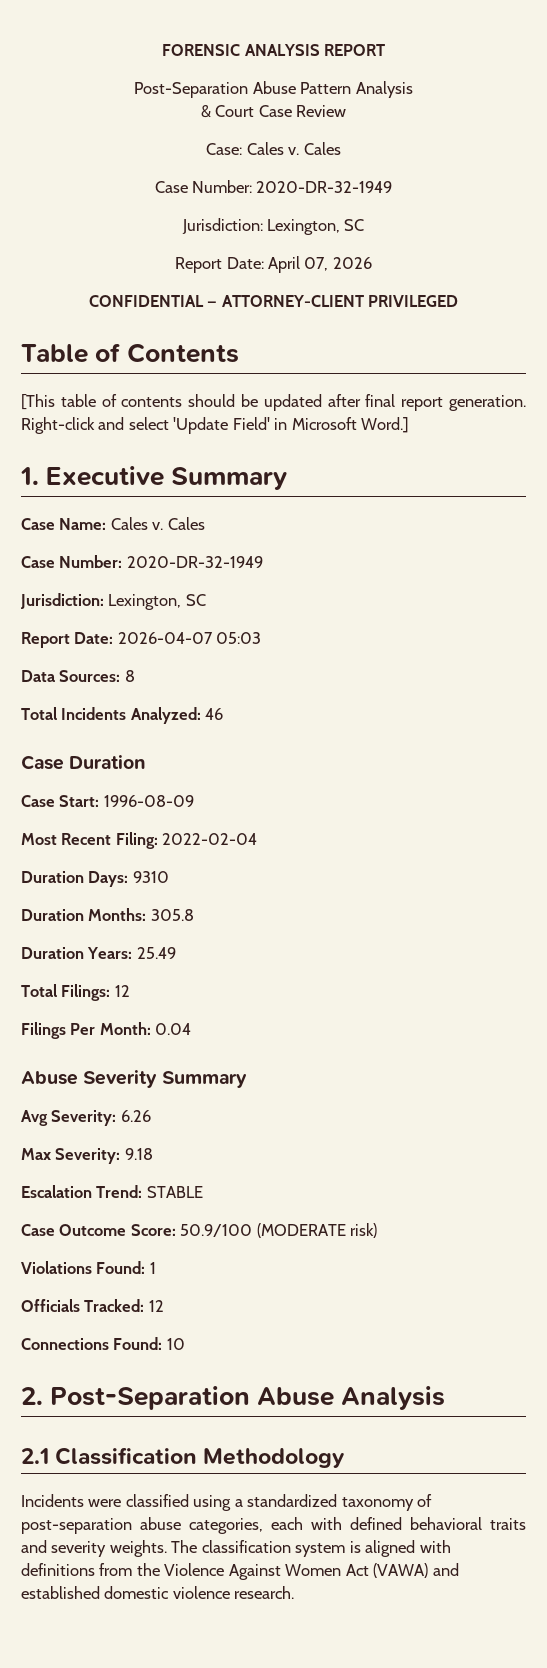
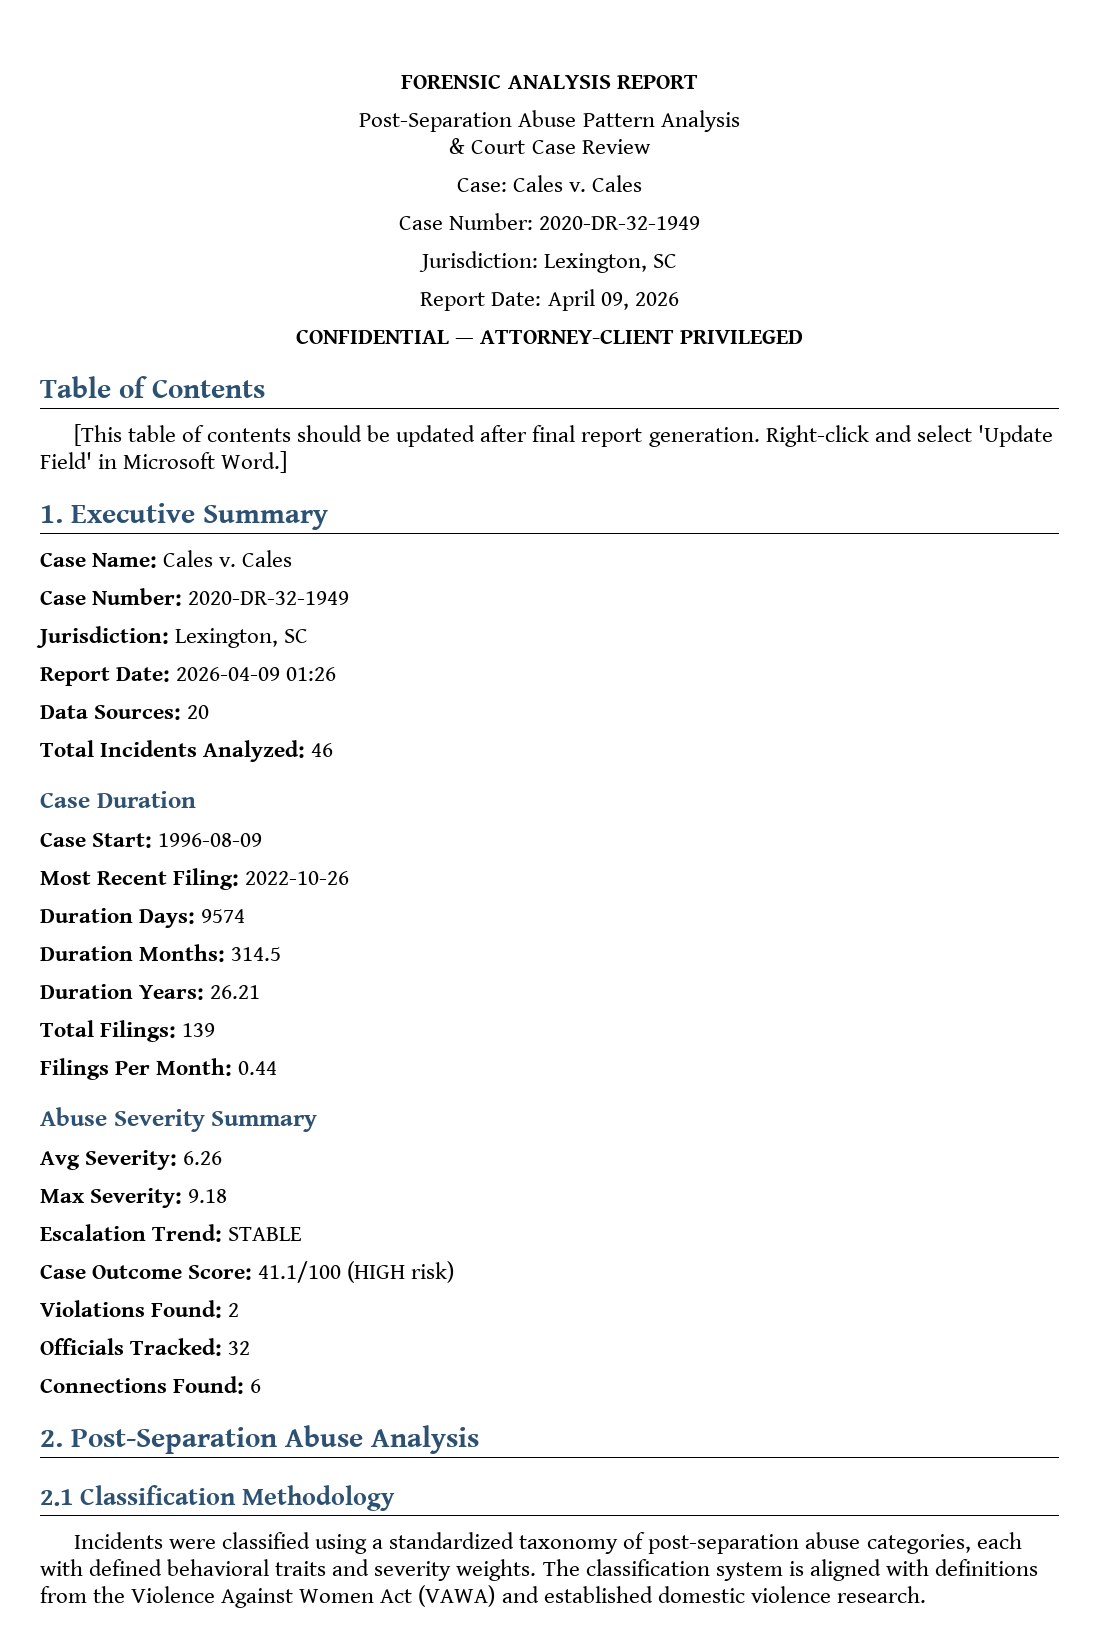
[304,257,329,271] 07, -> [600,292,629,310] 09,
[117,632,262,644] 2026-04-07 05:03 -> [176,667,337,681] 2026-04-09 01:26
[124,670,135,682] 8 -> [187,705,210,719] 20
[162,833,258,845] 2022-02-04 -> [245,871,350,885] 2022-10-26
[132,871,169,883] 9310 -> [201,909,246,923] 9574
[150,909,194,921] 305.8 -> [231,947,282,961] 314.5
[136,947,176,959] 25.49 -> [210,985,261,999] 26.21
[114,985,130,997] 12 -> [182,1023,216,1037] 139
[155,1023,192,1035] 0.04 -> [238,1061,278,1075] 0.44
[180,1223,346,1238] 50.9/100 (MODERATE -> [258,1261,406,1283] 41.1/100 (HIGH
[149,1262,156,1274] 1 -> [228,1303,240,1317] 2
[148,1300,164,1312] 12 -> [228,1341,251,1355] 32
[166,1338,185,1350] 10 -> [250,1379,262,1393] 6

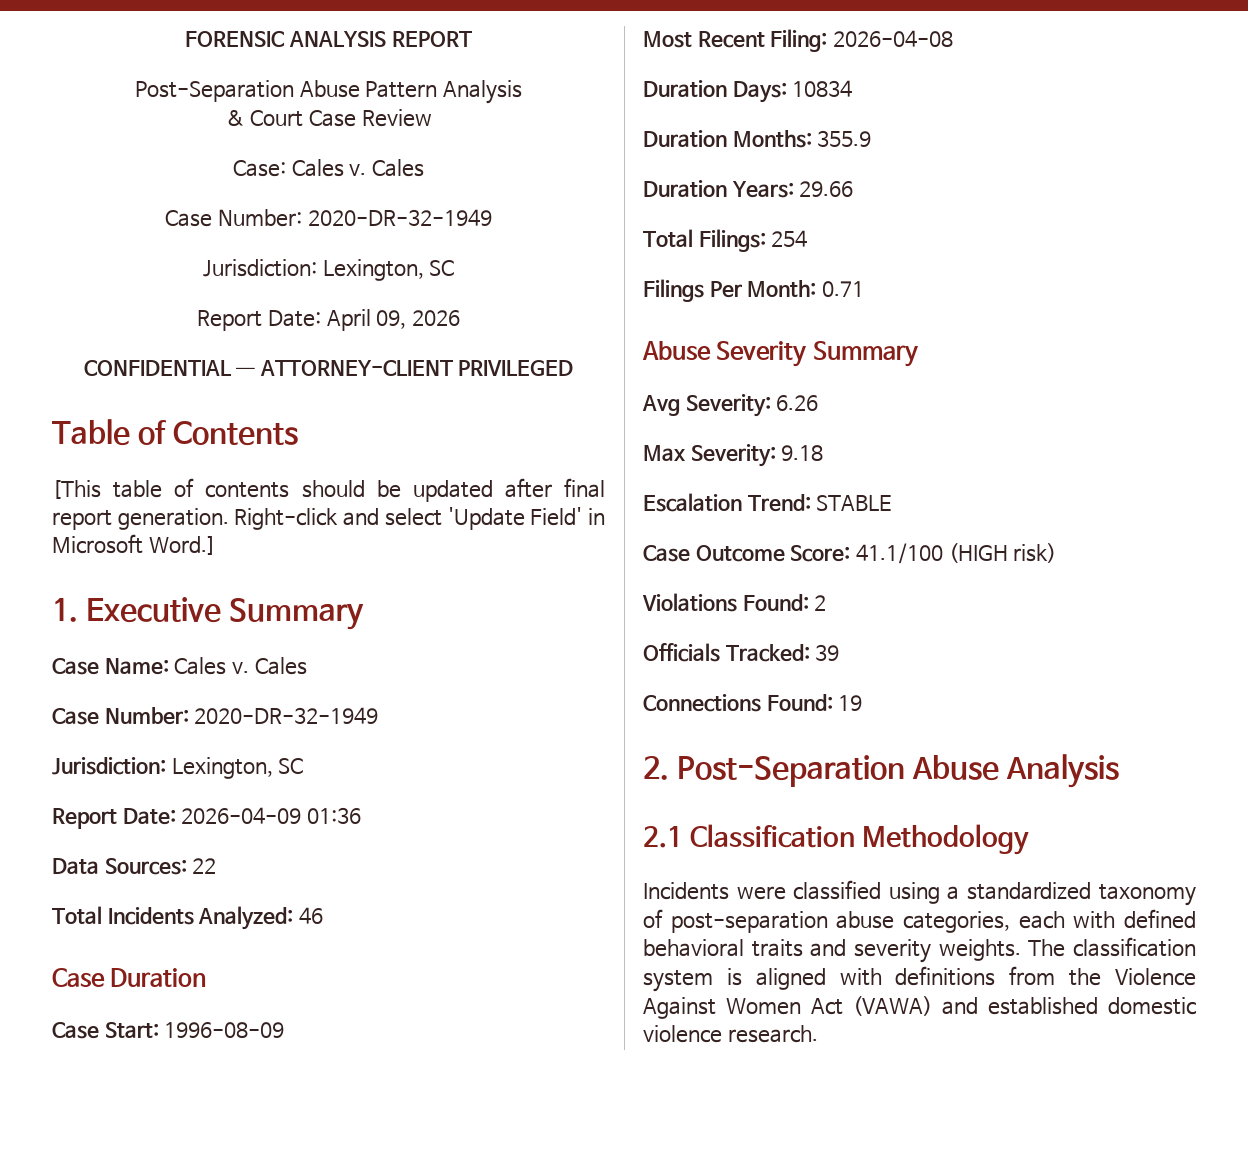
[286,667,337,681] 01:26 -> [306,807,361,824] 01:36
[187,705,210,719] 20 -> [192,858,217,874] 22
[245,871,350,885] 2022-10-26 -> [833,30,954,47] 2026-04-08
[201,909,246,923] 9574 -> [792,80,853,97] 10834
[231,947,282,961] 314.5 -> [817,130,872,147] 355.9
[210,985,261,999] 26.21 -> [799,181,854,197] 29.66
[182,1023,216,1037] 139 -> [771,230,808,247] 254
[238,1061,278,1075] 0.44 -> [822,281,865,297] 0.71
[228,1341,251,1355] 32 -> [815,644,840,661] 39
[250,1379,262,1393] 6 -> [838,695,863,711] 19

